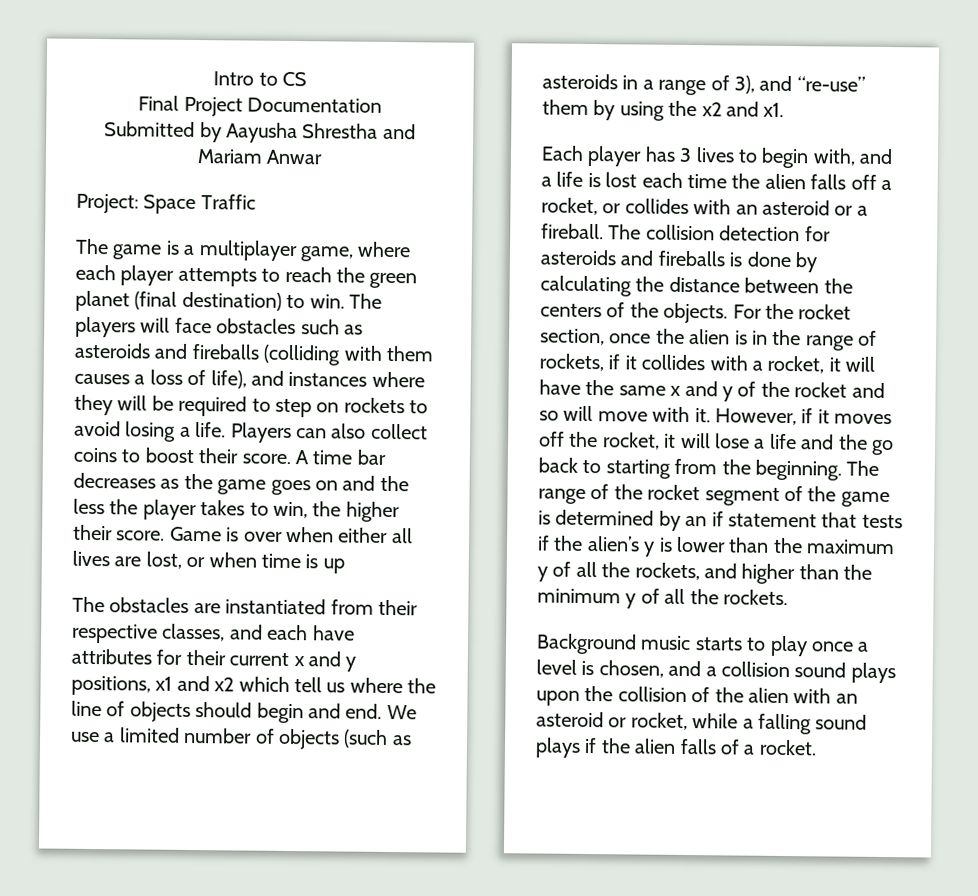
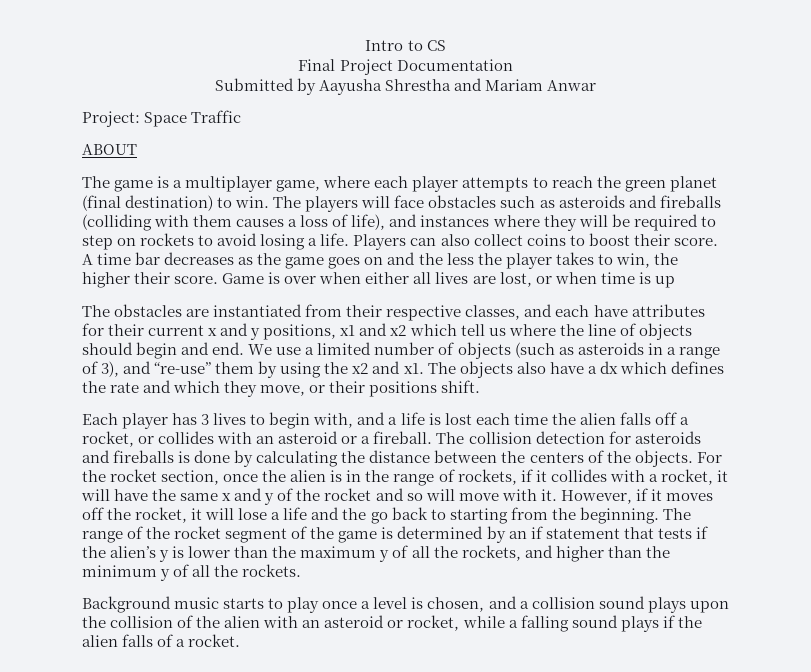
(256, 202) none -> [82,144,137,155] // ABOUT
(785, 109) none -> [427,361,724,378] [82,380,481,397] The objects also have a dx which defines the rate and which they move, or their positions shift.

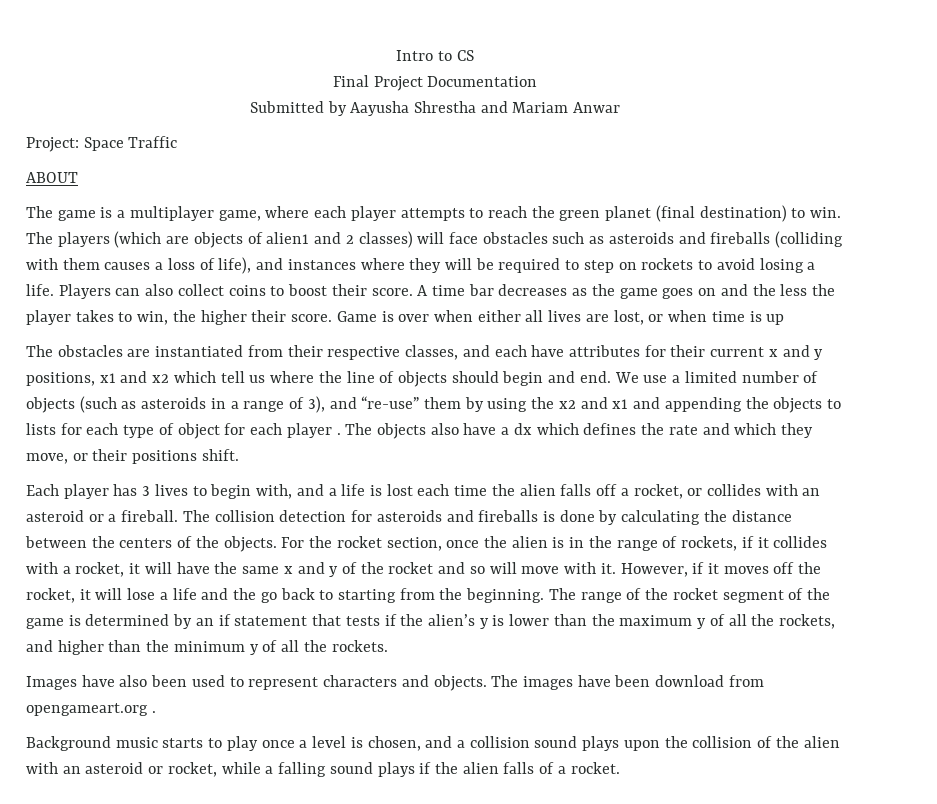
(359, 204) none -> [114,231,413,248] (which are objects of alien1 and 2 classes)
[403,363,424,374] x1. -> [612,397,841,413] [26,423,341,439] x1 and appending the objects to lists for each type of object for each player .
(302, 570) none -> [26,675,764,691] [26,703,156,716] // Images have also been used to represent characters and objects. The images have been download from opengameart.org .

